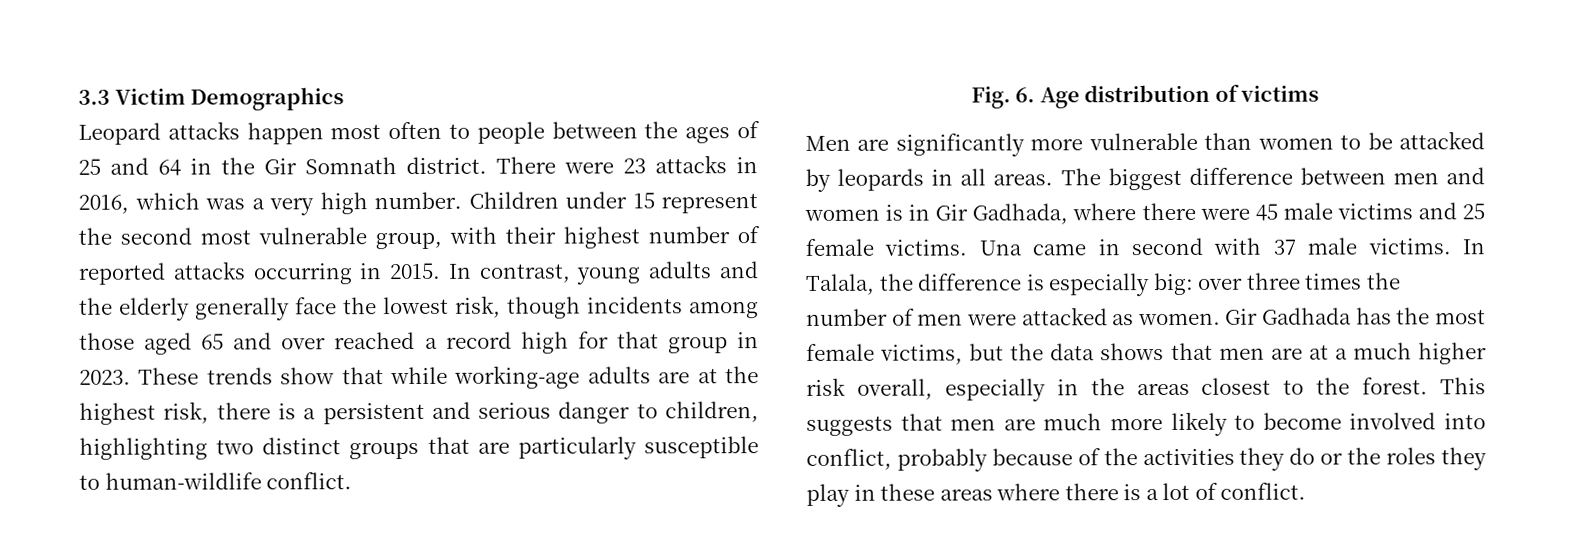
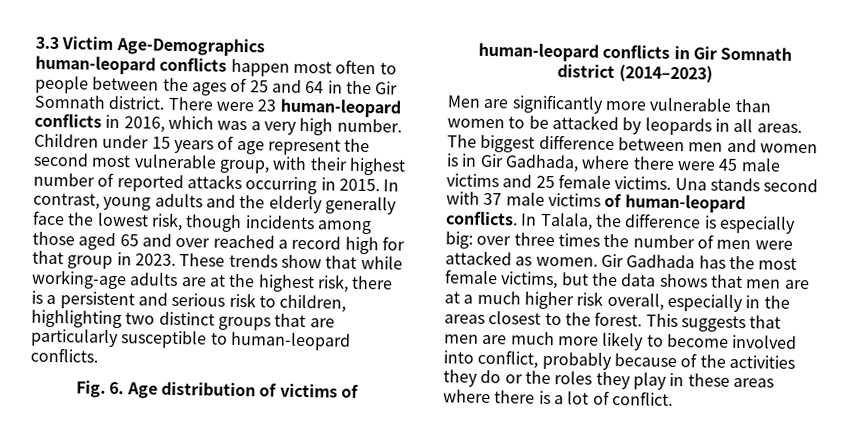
[190,87,345,111] [78,121,240,145] Demographics // Leopard attacks -> [115,36,265,57] [35,55,228,75] Age-Demographics // human-leopard conflicts
[655,155,727,174] attacks -> [279,98,401,118] [34,113,102,128] human-leopard conflicts
(655, 200) none -> [173,135,265,155] years of age
[558,401,631,424] danger -> [228,292,256,308] risk
[104,472,353,490] human-wildlife conflict. -> [229,331,351,351] [30,347,98,363] human-leopard conflicts.
(1320, 93) none -> [340,384,359,398] [477,42,793,62] [557,64,713,83] of human-leopard conflicts in Gir Somnath district (2014–2023)
[1032,239,1120,256] came in -> [709,177,760,192] stands
[1367,238,1451,255] victims. -> [547,192,746,214] [445,211,518,226] victims of human-leopard conflicts.

